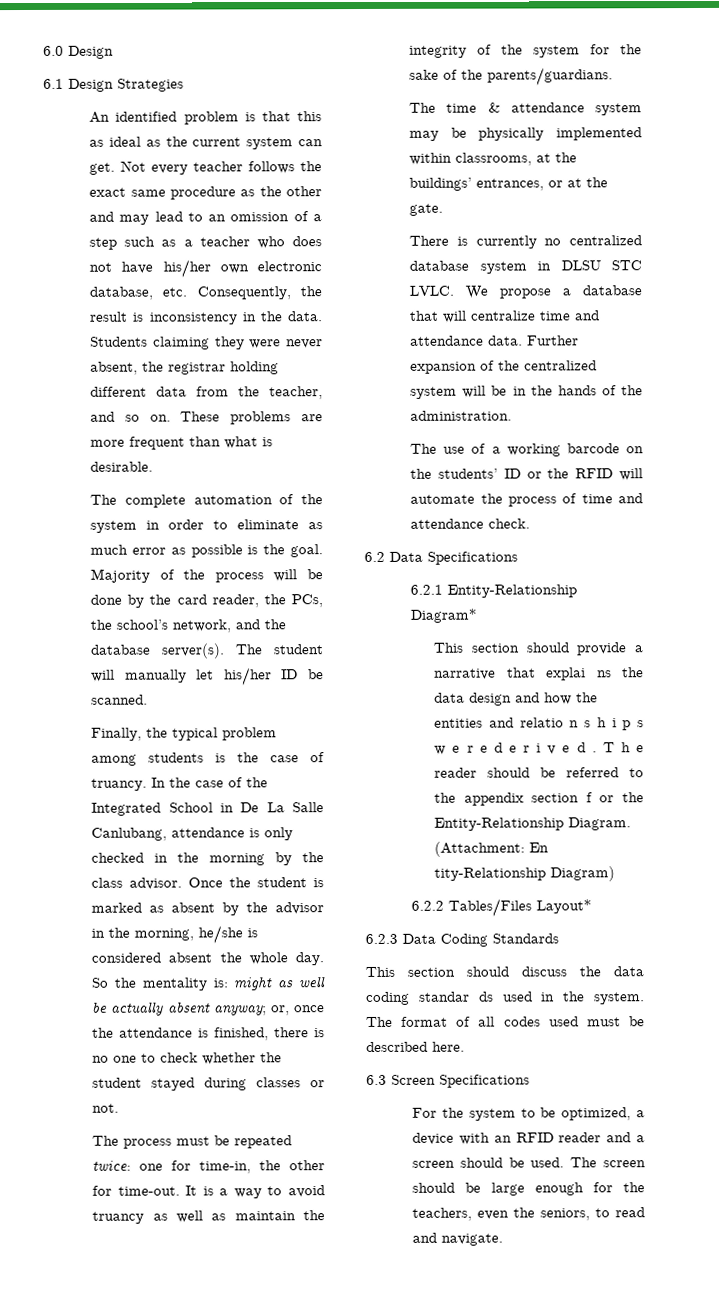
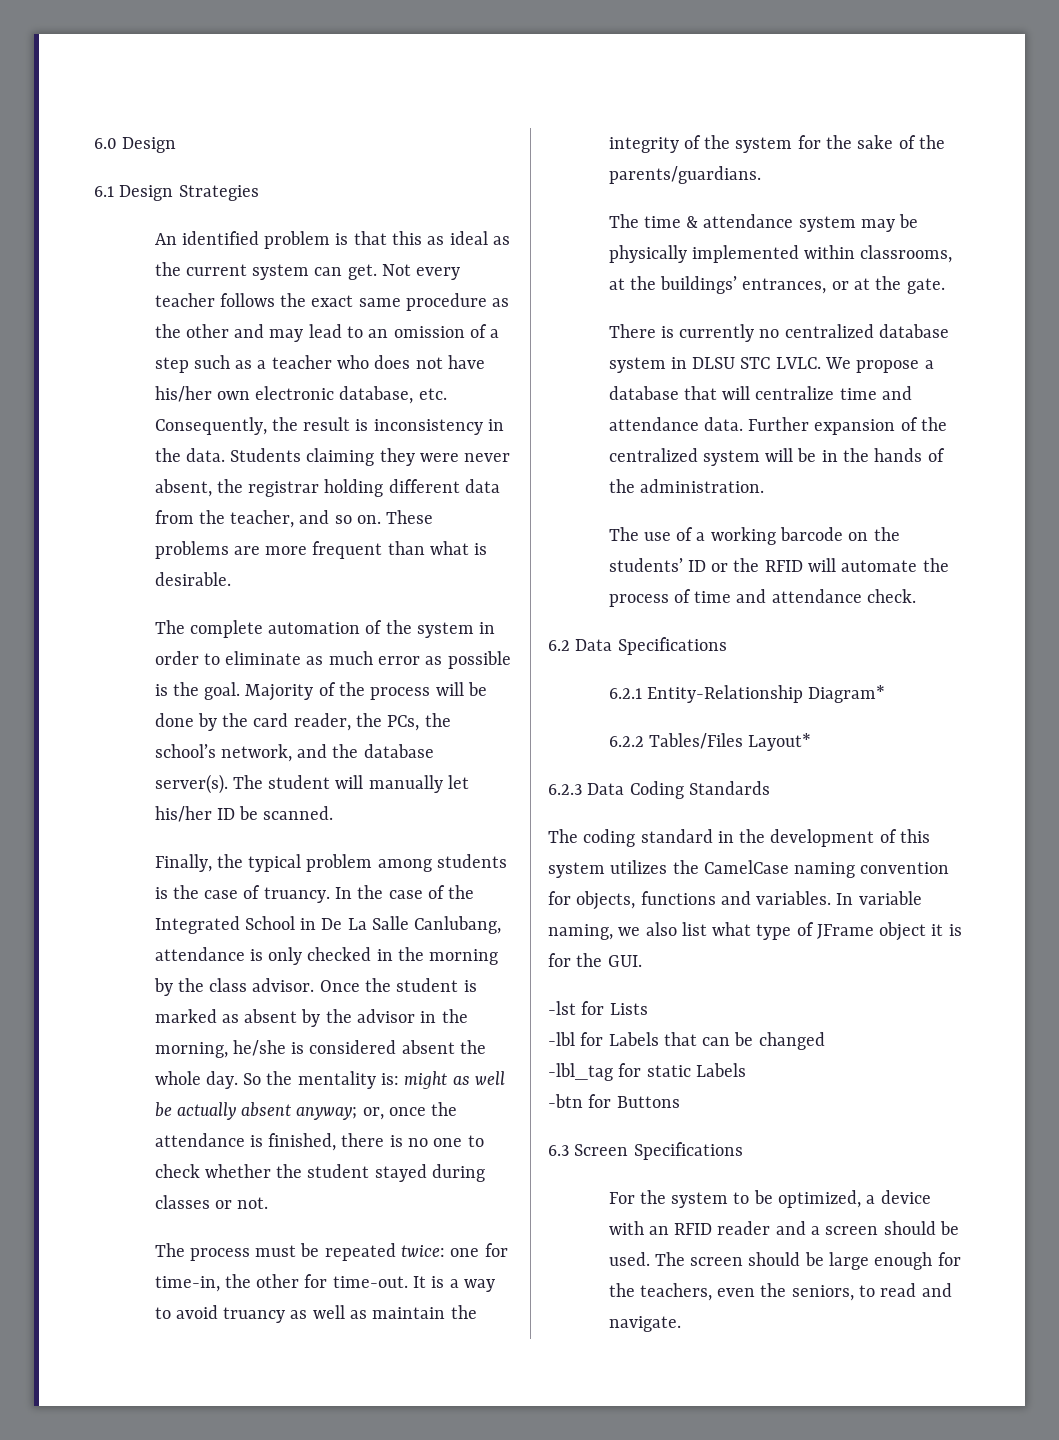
[433,642,644,656] [434,667,644,681] [434,692,599,706] [434,717,644,731] [434,742,645,755] [434,767,644,778] [434,792,644,806] [434,817,632,831] [434,841,550,857] [434,866,616,882] // This section should provide a narrative that explai ns the data design and how the entities and relatio n s h i p s w e r e d e r i v e d . T h e reader should be referred to the appendix section f or the Entity-Relationship Diagram. (Attachment: En tity-Relationship Diagram) -> (886, 694) none
[365,966,644,977] [366,991,645,1005] [366,1016,645,1027] [366,1041,465,1052] This section should discuss the data coding standar ds used in the system. The format of all codes used must be described here. -> [548,829,930,847] [548,860,950,878] [548,891,922,910] [548,922,962,941] [548,953,642,967] [548,1001,648,1015] [548,1032,825,1050] [548,1063,746,1081] [548,1094,680,1108] The coding standard in the development of this system utilizes the CamelCase naming convention for objects, functions and variables. In variable naming, we also list what type of JFrame object it is for the GUI. // -lst for Lists // -lbl for Labels that can be changed // -lbl_tag for static Labels // -btn for Buttons

